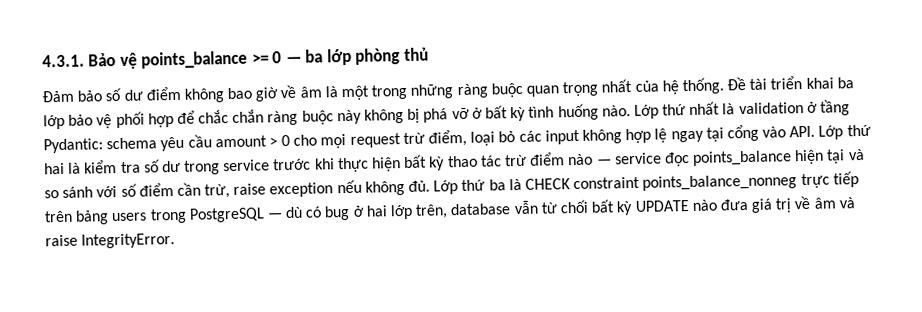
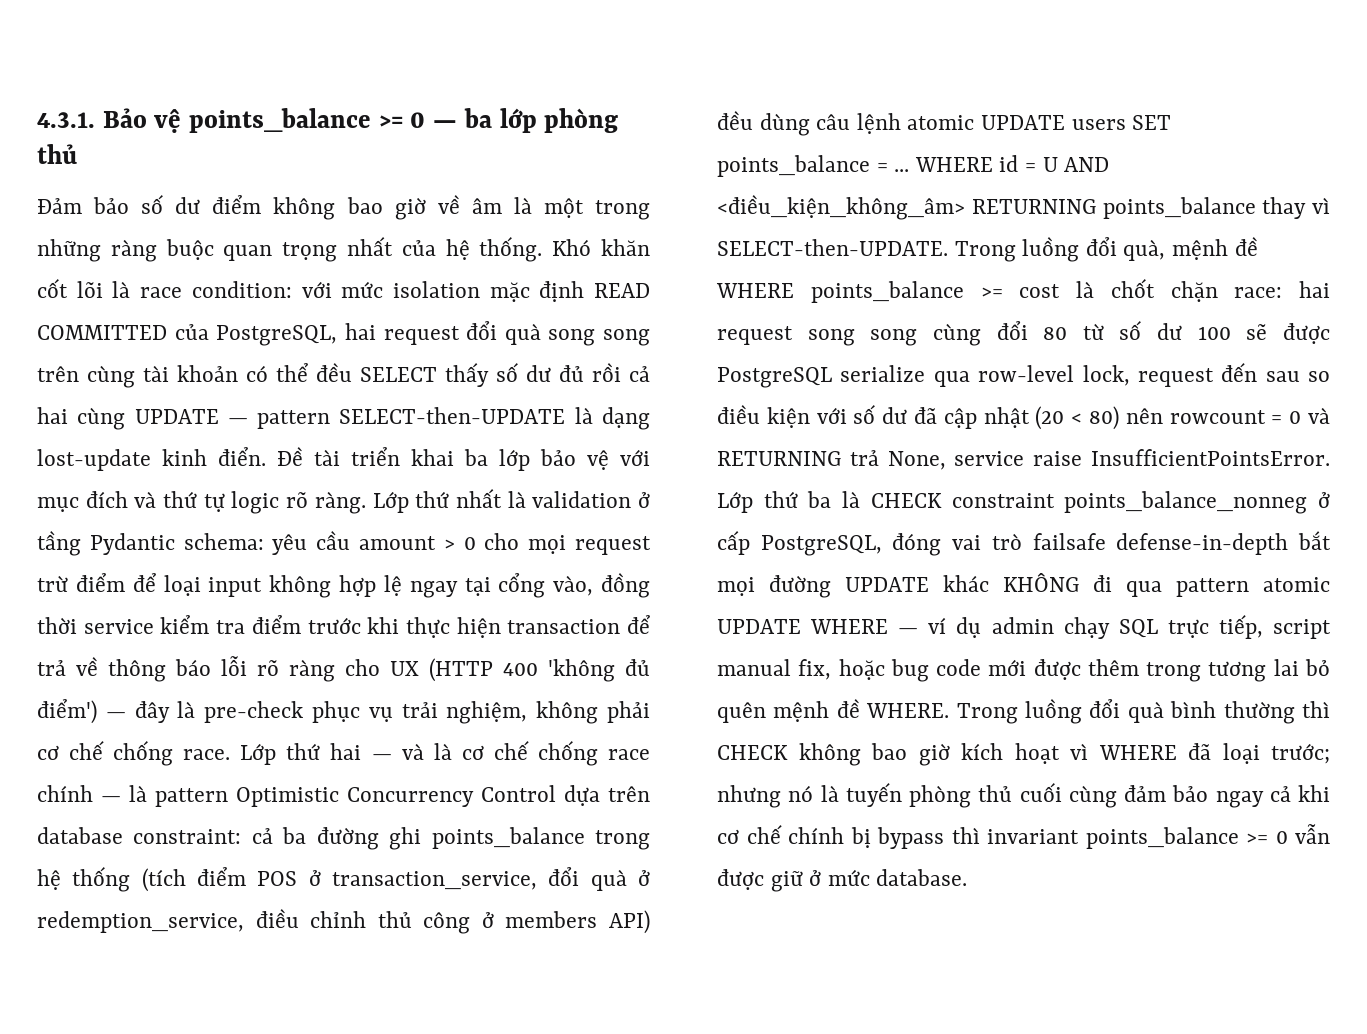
(724, 86) none -> [552,239,650,256] [37,279,650,302] [37,321,650,346] [37,363,650,388] [37,407,650,430] [37,447,266,471] Khó khăn cốt lõi là race condition: với mức isolation mặc định READ COMMITTED của PostgreSQL, hai request đổi quà song song trên cùng tài khoản có thể đều SELECT thấy số dư đủ rồi cả hai cùng UPDATE — pattern SELECT-then-UPDATE là dạng lost-update kinh điển.
[115,103,631,129] phối hợp để chắc chắn ràng buộc này không bị phá vỡ ở bất kỳ tình huống nào. -> [620,449,650,466] [37,491,366,514] với mục đích và thứ tự logic rõ ràng.
[43,137,158,154] Pydantic: schema -> [89,533,264,555] Pydantic schema:
[428,129,542,147] điểm, loại bỏ các -> [75,573,201,596] điểm để loại
[762,124,871,140] [44,148,865,175] [44,179,431,199] vào API. Lớp thứ hai là kiểm tra số dư trong service trước khi thực hiện bất kỳ thao tác trừ điểm nào — service đọc points_balance hiện tại và so sánh với số điểm cần trừ, raise exception nếu không đủ. -> [553,573,650,598] [37,615,650,638] [37,656,650,682] [37,699,650,724] [37,741,651,766] [37,785,650,807] [37,827,650,850] [37,867,650,892] [37,909,650,934] [717,111,1172,136] [717,155,1110,177] [717,195,1330,220] [717,237,1258,262] [716,279,1330,303] [717,321,1330,346] [717,363,1330,388] [717,405,1330,430] [717,449,1330,470] vào, đồng thời service kiểm tra điểm trước khi thực hiện transaction để trả về thông báo lỗi rõ ràng cho UX (HTTP 400 'không đủ điểm') — đây là pre-check phục vụ trải nghiệm, không phải cơ chế chống race. Lớp thứ hai — và là cơ chế chống race chính — là pattern Optimistic Concurrency Control dựa trên database constraint: cả ba đường ghi points_balance trong hệ thống (tích điểm POS ở transaction_service, đổi quà ở redemption_service, điều chỉnh thủ công ở members API) đều dùng câu lệnh atomic UPDATE users SET points_balance = ... WHERE id = U AND <điều_kiện_không_âm> RETURNING points_balance thay vì SELECT-then-UPDATE. Trong luồng đổi quà, mệnh đề WHERE points_balance >= cost là chốt chặn race: hai request song song cùng đổi 80 từ số dư 100 sẽ được PostgreSQL serialize qua row-level lock, request đến sau so điều kiện với số dư đã cập nhật (20 < 80) nên rowcount = 0 và RETURNING trả None, service raise InsufficientPointsError.
[800,171,859,189] [44,195,855,225] [45,232,176,249] trực tiếp trên bảng users trong PostgreSQL — dù có bug ở hai lớp trên, database vẫn từ chối bất kỳ UPDATE nào đưa giá trị về âm và raise IntegrityError. -> [1318,492,1330,508] [717,531,1331,556] [717,573,1330,598] [717,615,1331,639] [717,659,1330,682] [717,699,1330,724] [717,743,1330,766] [717,783,1330,808] [717,824,1330,849] [717,869,968,892] ở cấp PostgreSQL, đóng vai trò failsafe defense-in-depth bắt mọi đường UPDATE khác KHÔNG đi qua pattern atomic UPDATE WHERE — ví dụ admin chạy SQL trực tiếp, script manual fix, hoặc bug code mới được thêm trong tương lai bỏ quên mệnh đề WHERE. Trong luồng đổi quà bình thường thì CHECK không bao giờ kích hoạt vì WHERE đã loại trước; nhưng nó là tuyến phòng thủ cuối cùng đảm bảo ngay cả khi cơ chế chính bị bypass thì invariant points_balance >= 0 vẫn được giữ ở mức database.

